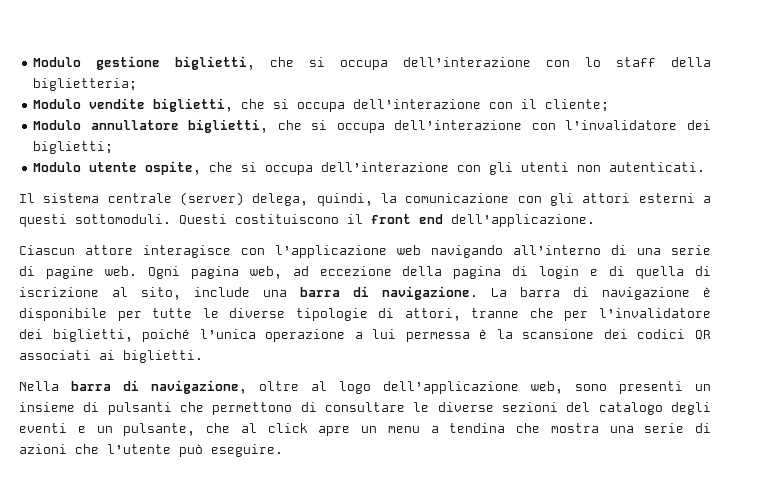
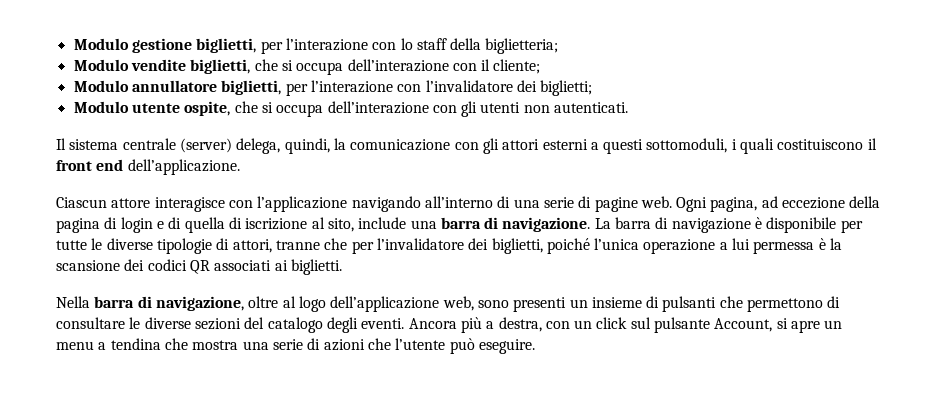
[270,57,532,70] che si occupa dell’interazione -> [260,38,368,54] per l’interazione
[277,120,523,133] che si occupa dell’interazione -> [285,80,393,96] per l’interazione
[75,214,227,225] sottomoduli. Questi -> [646,138,775,154] sottomoduli, i quali
[397,245,421,255] web -> (348, 204) none
[190,266,282,279] pagina web, -> [710,197,758,212] pagina,
[19,423,308,436] eventi e un pulsante, che al click -> [361,317,788,333] eventi. Ancora più a destra, con un click sul pulsante Account, si

